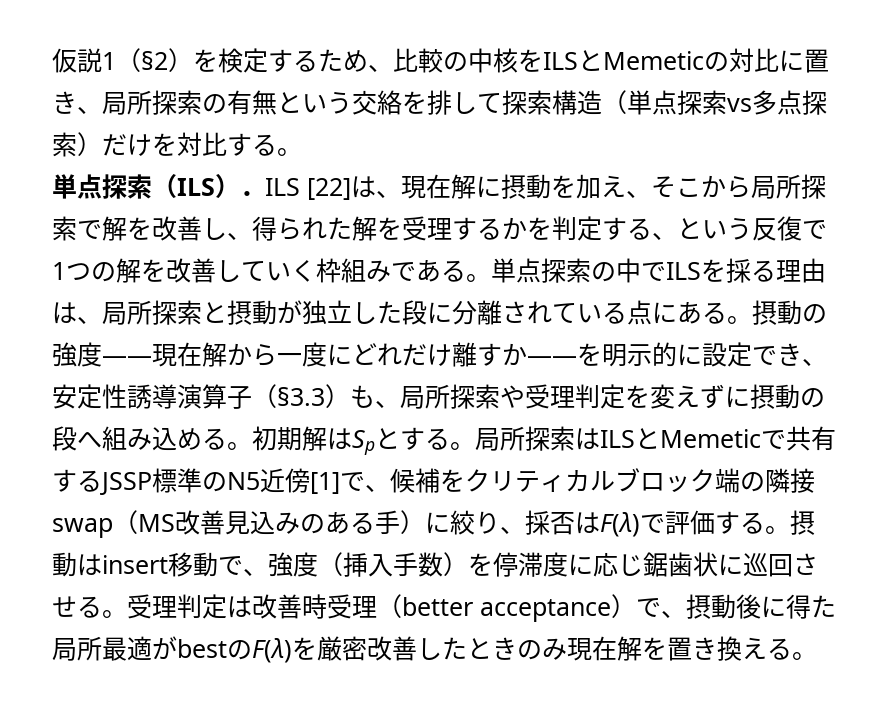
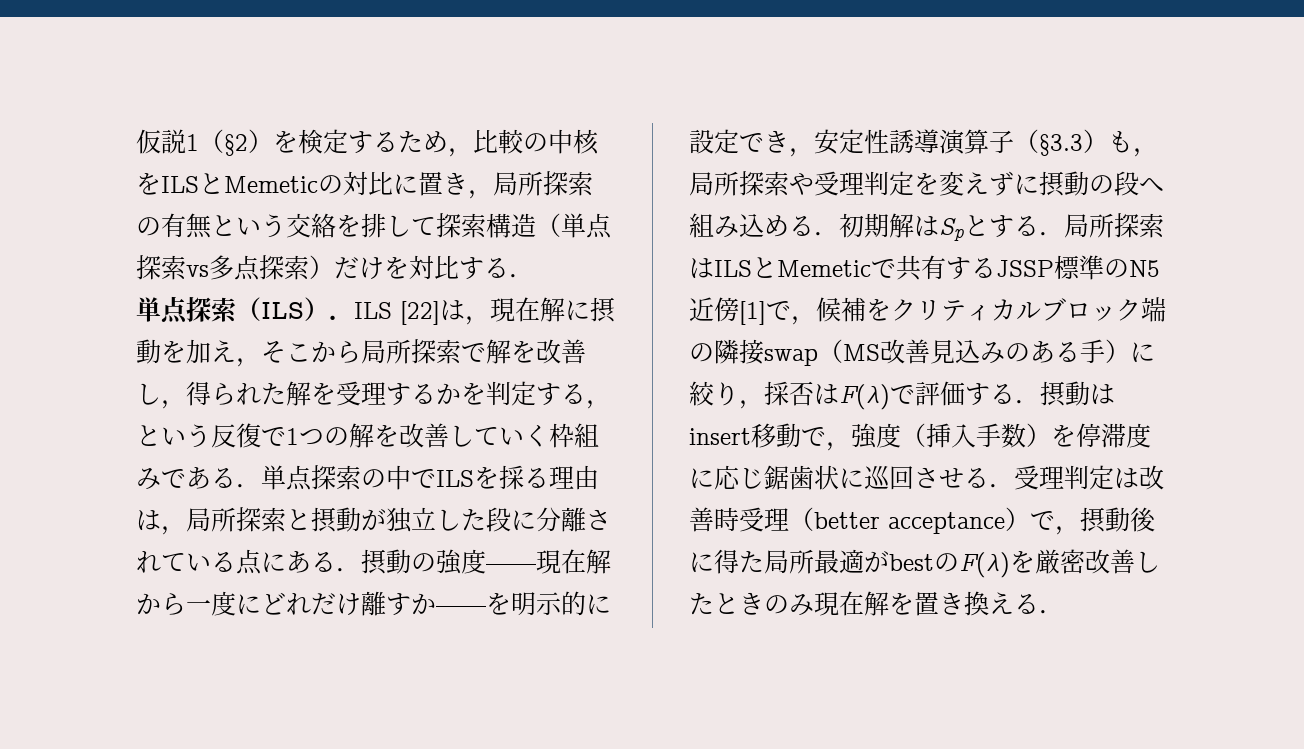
[368,65,393,72] 、 -> [448,148,473,157] ，
[77,107,102,114] 、 -> [468,190,493,199] ，
[277,148,302,156] 。 -> [509,274,534,278] ．
[376,191,401,198] 、 -> [465,316,490,325] ，
[626,191,651,198] 、 -> [236,358,261,367] ，
[227,233,252,240] 、 -> [161,400,186,409] ，
[652,233,677,240] 、 -> [586,400,611,409] ，
[466,274,491,282] 。 -> [236,484,261,488] ．
[77,317,102,324] 、 -> [161,526,186,535] ，
[727,316,752,324] 。 -> [336,568,361,572] ．
[802,359,827,366] 、 -> [789,148,814,157] ，
[375,401,400,408] 、 -> [1133,148,1158,157] ，
[227,442,252,450] 。 -> [814,232,839,236] ．
[450,442,475,450] 。 -> [1039,232,1064,236] ．
[365,485,390,492] 、 -> [791,316,816,325] ，
[500,527,525,534] 、 -> [739,400,764,409] ，
[765,526,790,534] 。 -> [1015,400,1040,404] ．
[243,569,268,576] 、 -> [826,442,851,451] ，
[102,610,127,618] 。 -> [989,484,1014,488] ．
[661,611,686,618] 、 -> [1055,526,1080,535] ，
[792,652,817,660] 。 -> [1039,610,1064,614] ．

